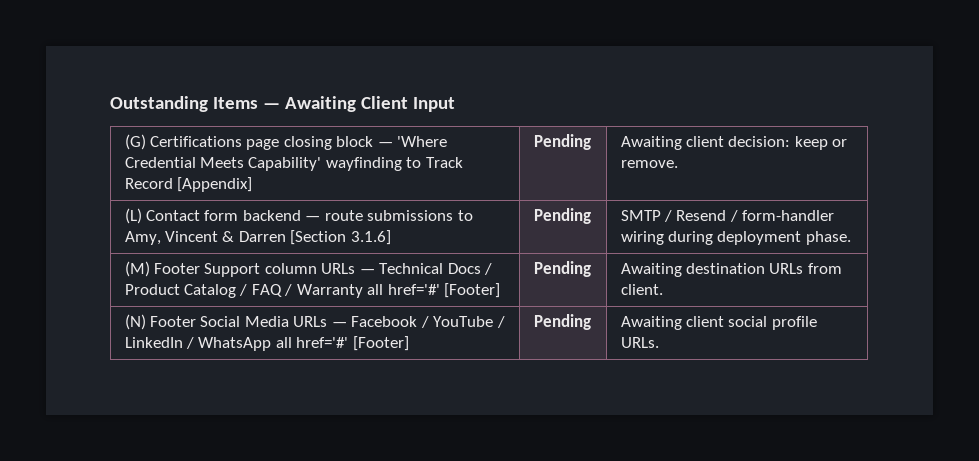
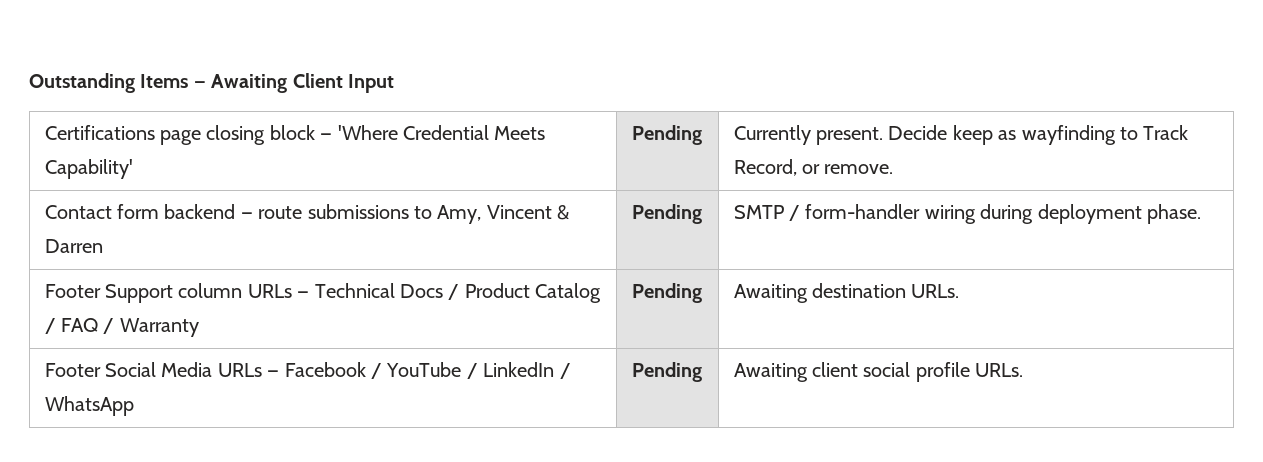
[124,134,146,150] (G) -> (394, 83) none
[325,157,463,171] [124,177,253,192] [533,134,591,150] [620,136,828,150] wayfinding to Track Record [Appendix] | Pending | Awaiting client decision: keep -> [631,125,702,145] [733,125,1189,145] [733,159,797,176] | Pending | Currently present. Decide keep as wayfinding to Track Record,
[124,208,142,224] (L) -> (894, 169) none
[290,230,391,245] [Section 3.1.6] -> (103, 246) none
[676,210,738,222] Resend / -> (801, 213) none
[124,261,150,277] (M) -> (1202, 214) none
[367,283,501,298] all href='#' [Footer] -> (199, 327) none
[769,263,842,274] [620,284,663,295] [124,314,146,330] URLs from client. // (N) -> [911,284,960,298] URLs. //
[275,336,409,351] all href='#' [Footer] -> (134, 406) none

